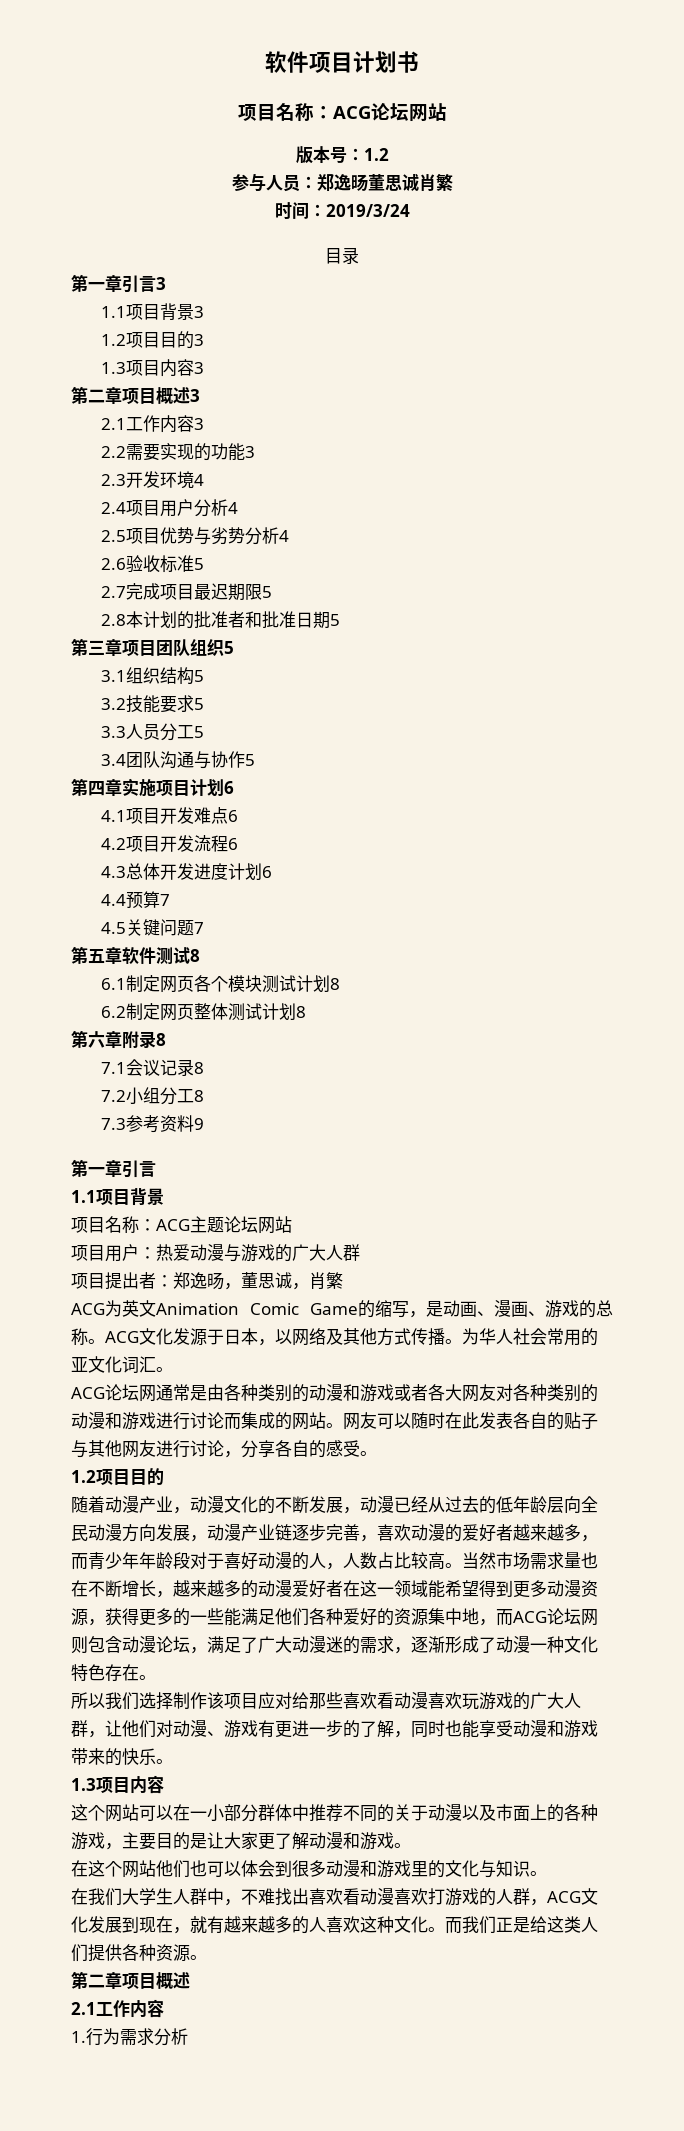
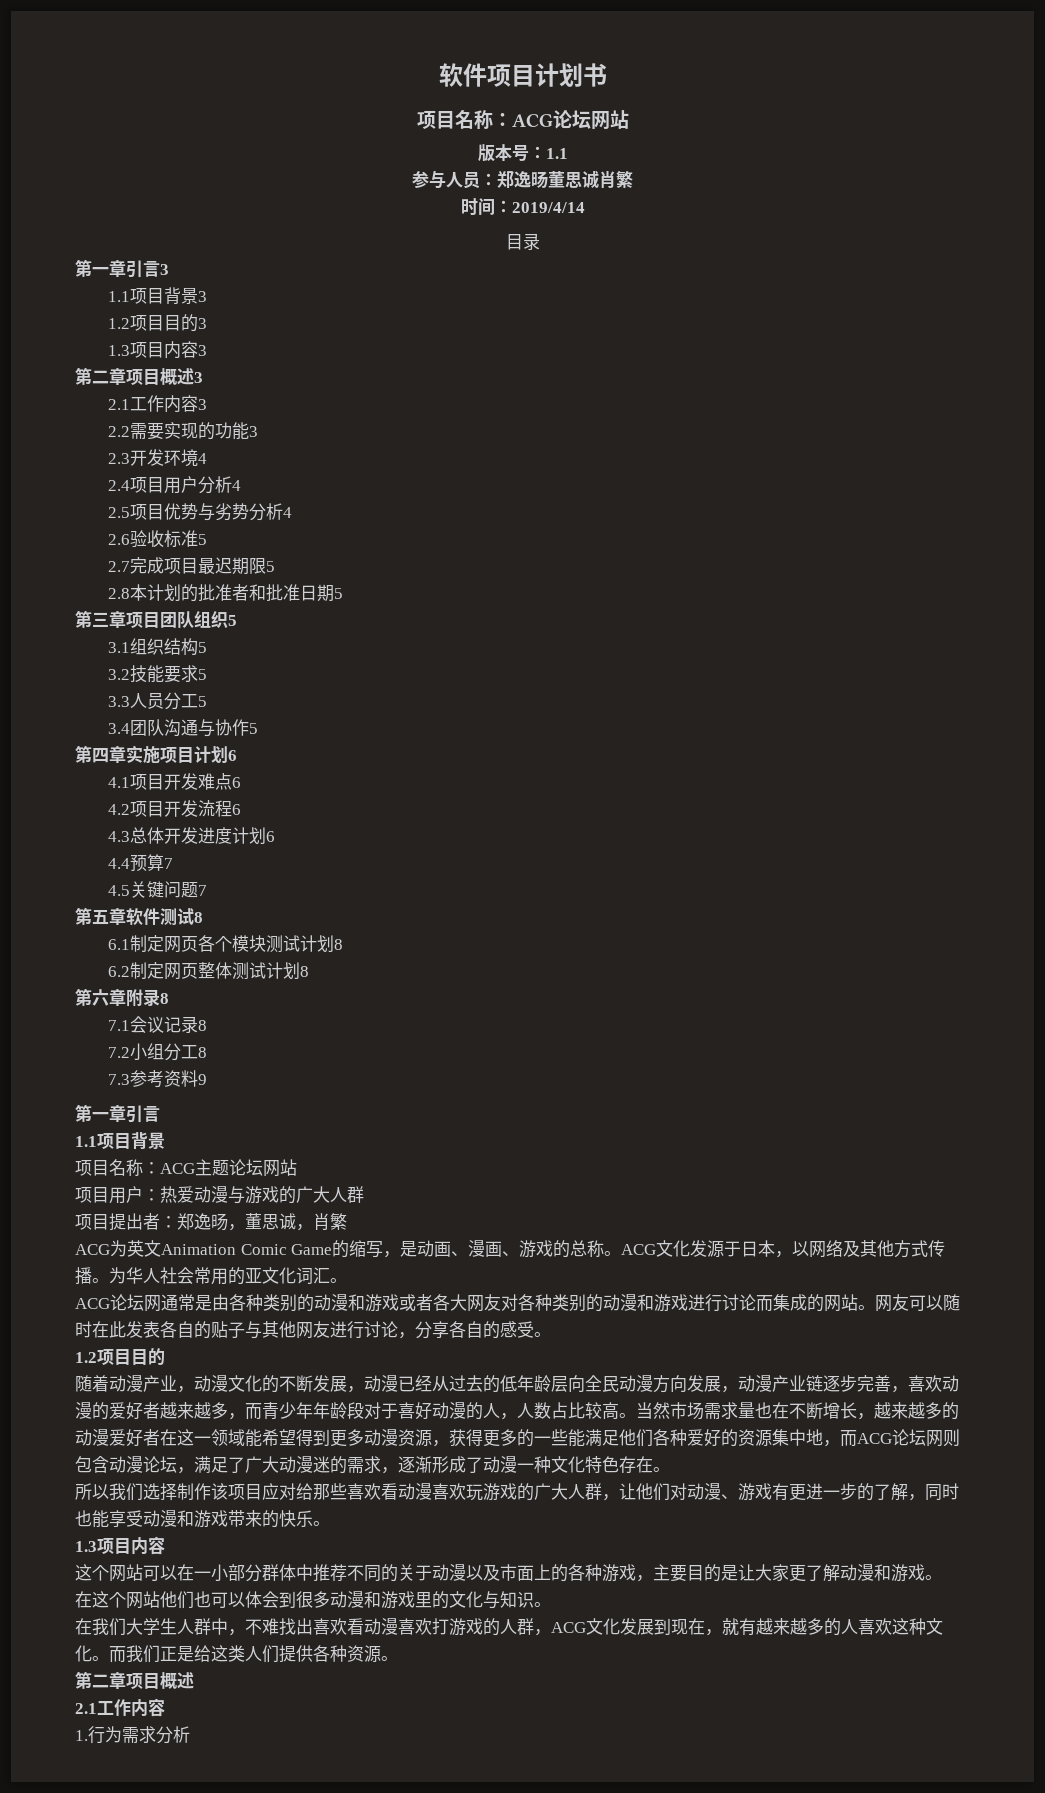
[363,148,389,161] 1.2 -> [545,148,568,159] 1.1
[325,204,410,217] 2019/3/24 -> [511,202,585,213] 2019/4/14

